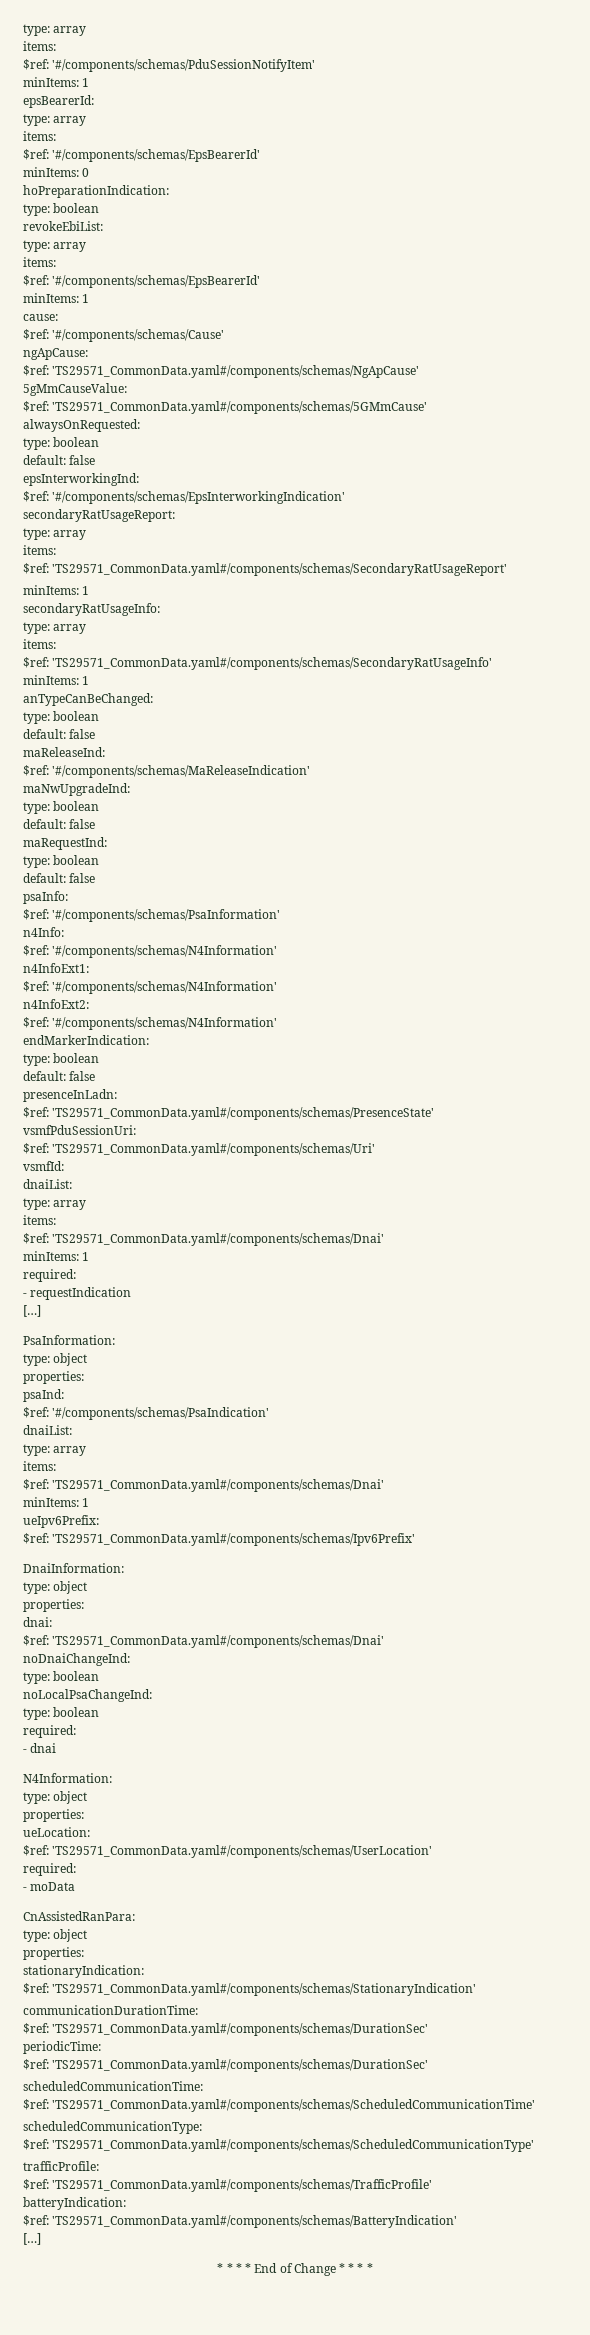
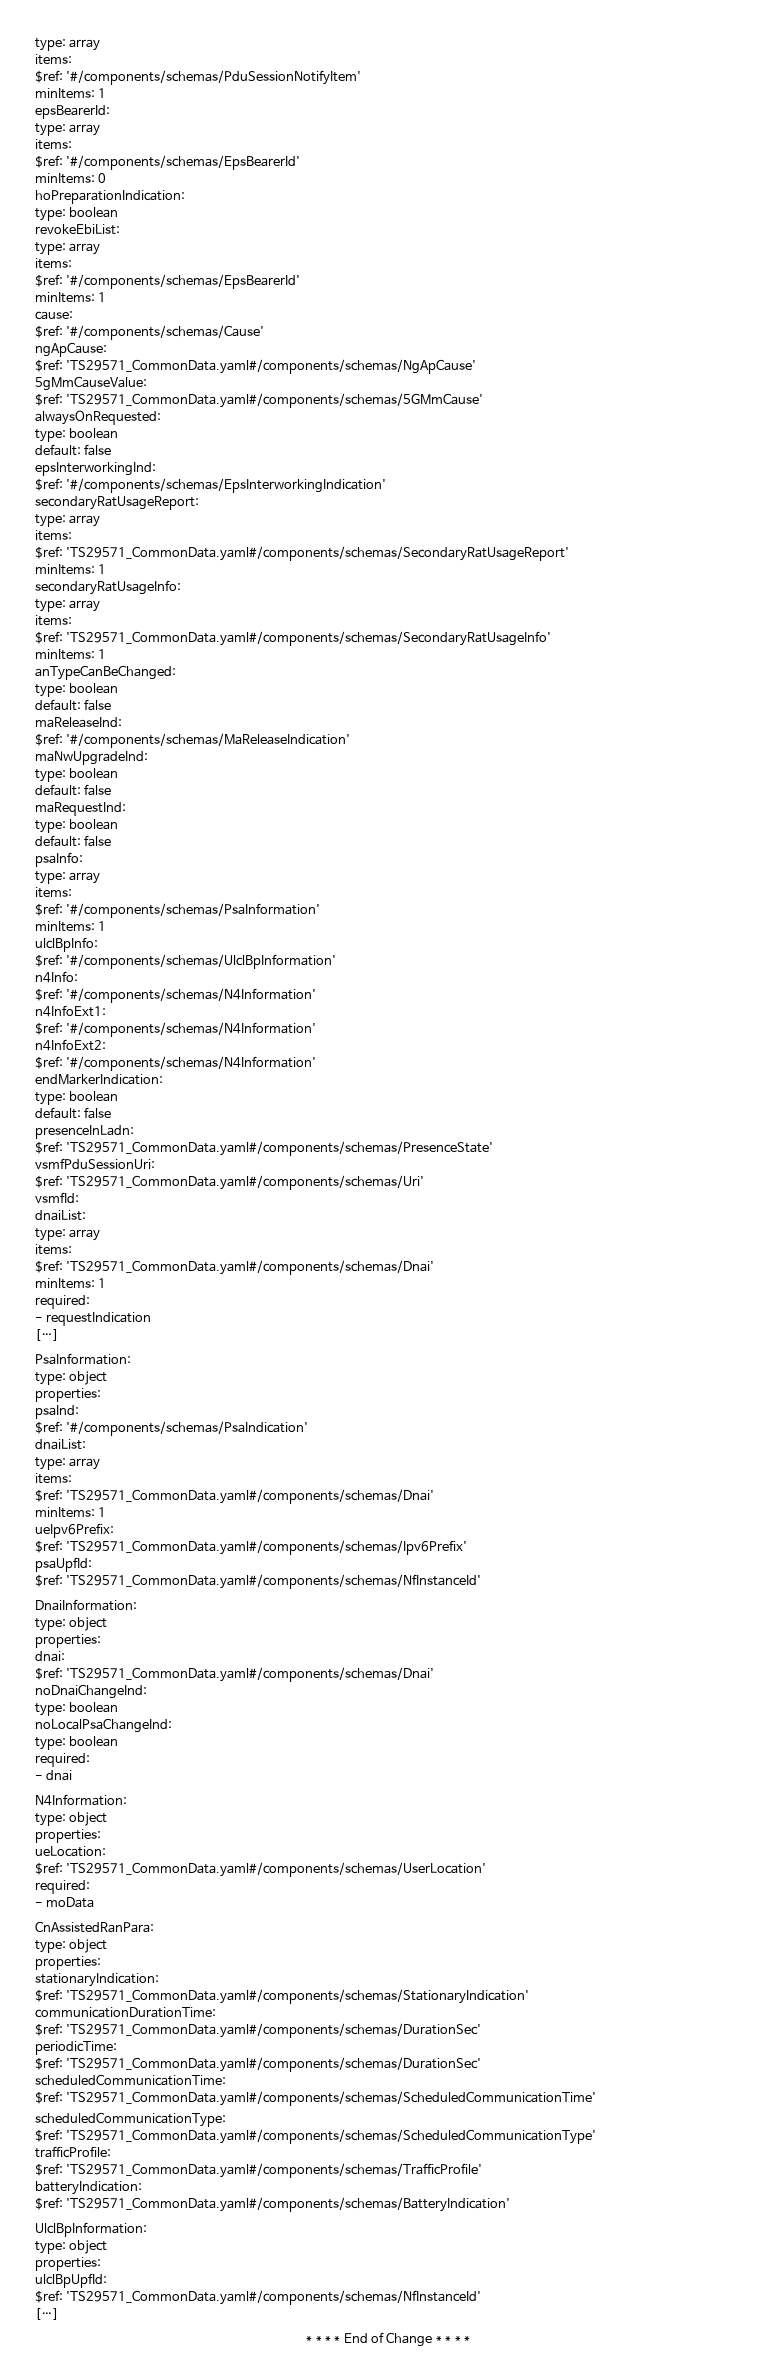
(68, 897) none -> [35,871,101,884] [35,887,72,898] // type: array // items:
(281, 915) none -> [35,921,107,932] [35,937,98,952] [35,954,337,969] // minItems: 1 // ulclBpInfo: // $ref: '#/components/schemas/UlclBpInformation'
(416, 1539) none -> [35,1557,92,1572] [35,1574,482,1589] // psaUpfId: // $ref: 'TS29571_CommonData.yaml#/components/schemas/NfInstanceId'
(458, 2221) none -> [35,2222,147,2237] [35,2240,108,2254] [35,2257,101,2271] [35,2273,107,2288] [35,2290,482,2305] // UlclBpInformation: // type: object // properties: // ulclBpUpfId: // $ref: 'TS29571_CommonData.yaml#/components/schemas/NfInstanceId'

